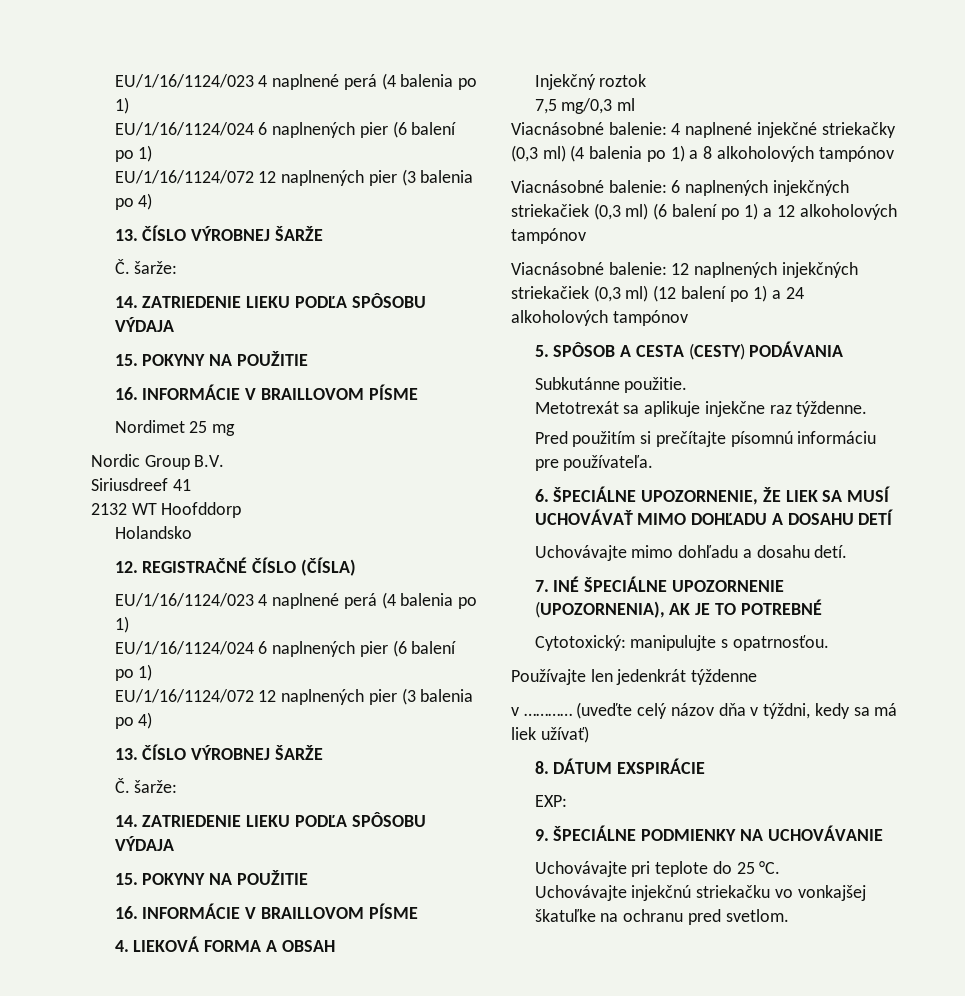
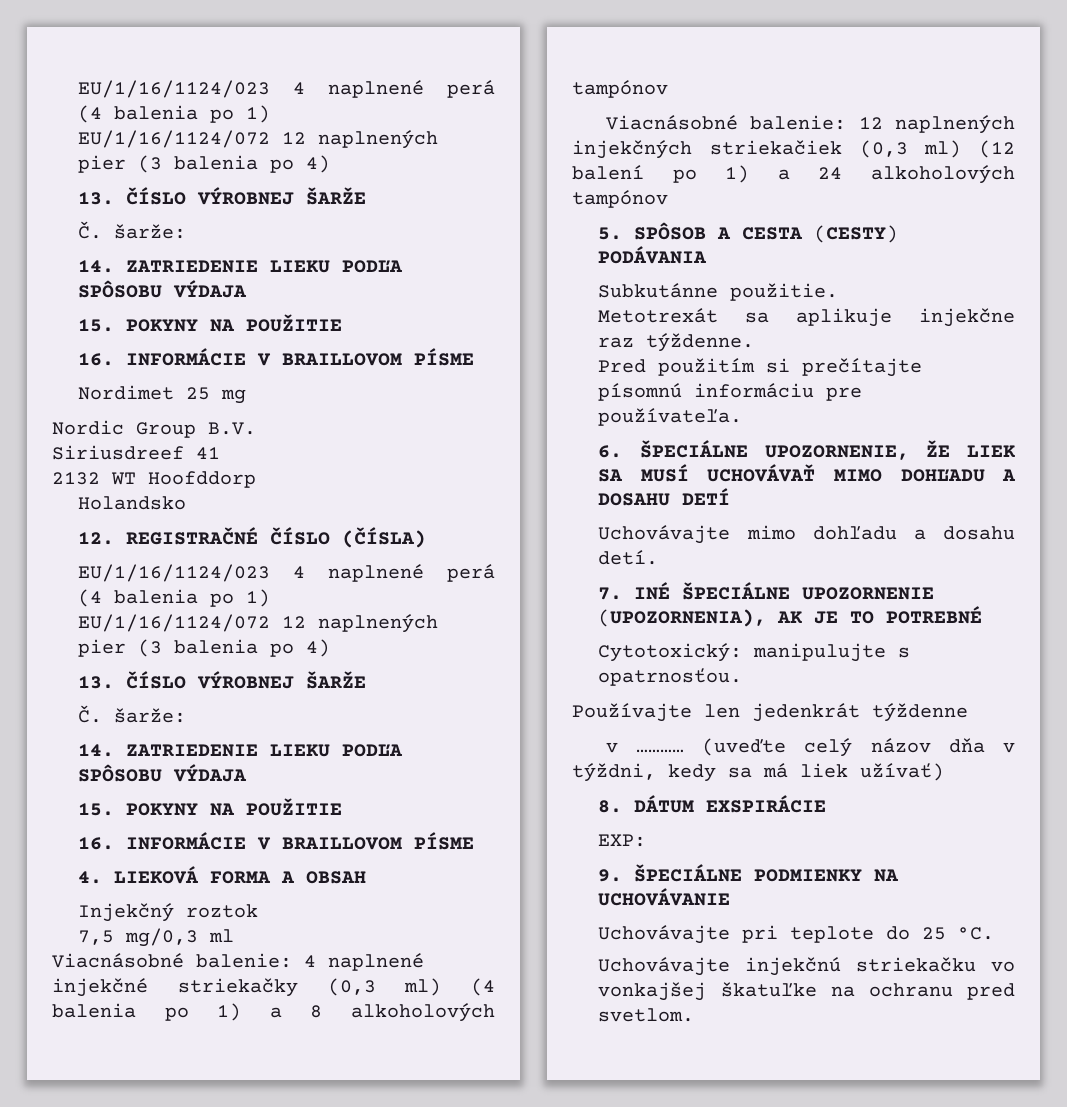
[114,73,478,90] [114,97,129,114] [114,121,457,138] [114,145,153,162] EU/1/16/1124/023 4 naplnené perá (4 balenia po 1) // EU/1/16/1124/024 6 naplnených pier (6 balení po 1) -> [78,80,495,98] [78,105,271,123] EU/1/16/1124/023 4 naplnené perá (4 balenia po 1)
[114,640,457,657] [114,664,153,681] // EU/1/16/1124/024 6 naplnených pier (6 balení po 1) -> (271, 598) none
[511,180,849,196] [511,203,897,220] [511,228,586,244] // Viacnásobné balenie: 6 naplnených injekčných striekačiek (0,3 ml) (6 balení po 1) a 12 alkoholových tampónov -> (668, 89) none

